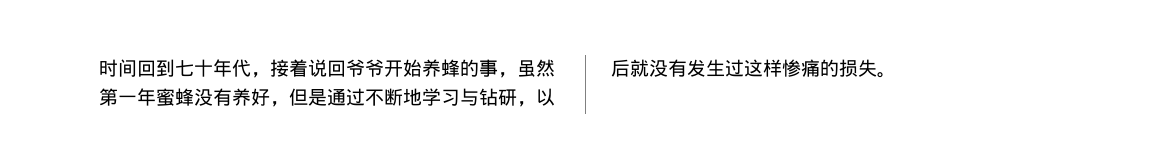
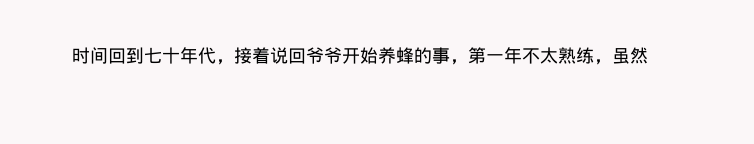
[517,59,555,77] [99,88,555,107] [611,59,896,78] 虽然第一年蜜蜂没有养好，但是通过不断地学习与钻研，以后就没有发生过这样惨痛的损失。 -> [468,47,648,65] 第一年不太熟练，虽然

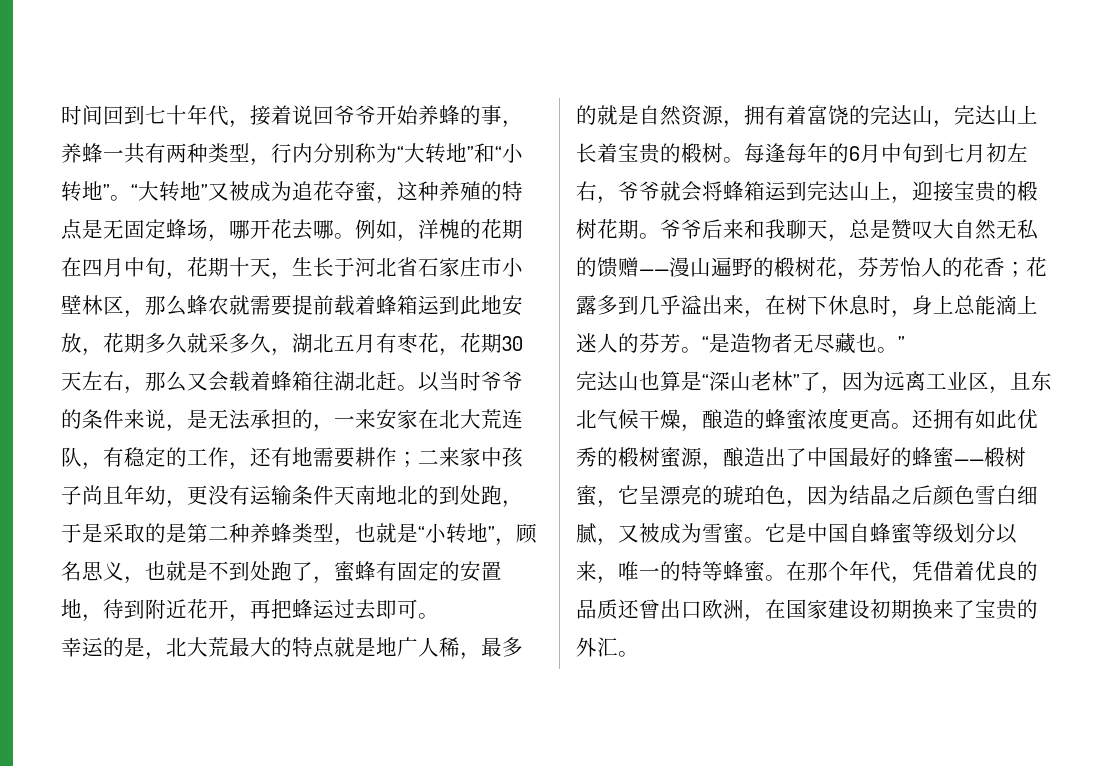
[468,47,648,65] 第一年不太熟练，虽然 -> [61,143,523,166] [61,181,523,204] [61,219,523,242] [61,257,523,280] [61,295,523,318] [61,333,523,356] [61,371,523,394] [61,409,523,432] [61,447,523,470] [61,485,523,508] [61,523,537,546] [61,561,502,584] [61,599,439,622] [61,637,523,660] [576,105,1038,128] [576,143,1028,164] [576,181,1038,204] [576,219,1039,242] [576,257,1047,280] [576,295,1038,318] [576,333,905,354] [576,371,1052,394] [576,408,1038,432] [576,447,1026,470] [576,485,1038,508] [576,523,1017,546] [576,561,1038,584] [576,599,1038,622] [576,637,639,657] 养蜂一共有两种类型，行内分别称为“大转地”和“小转地”。“大转地”又被成为追花夺蜜，这种养殖的特点是无固定蜂场，哪开花去哪。例如，洋槐的花期在四月中旬，花期十天，生长于河北省石家庄市小壁林区，那么蜂农就需要提前载着蜂箱运到此地安放，花期多久就采多久，湖北五月有枣花，花期30天左右，那么又会载着蜂箱往湖北赶。以当时爷爷的条件来说，是无法承担的，一来安家在北大荒连队，有稳定的工作，还有地需要耕作；二来家中孩子尚且年幼，更没有运输条件天南地北的到处跑，于是采取的是第二种养蜂类型，也就是“小转地”，顾名思义，也就是不到处跑了，蜜蜂有固定的安置地，待到附近花开，再把蜂运过去即可。 // 幸运的是，北大荒最大的特点就是地广人稀，最多的就是自然资源，拥有着富饶的完达山，完达山上长着宝贵的椴树。每逢每年的6月中旬到七月初左右，爷爷就会将蜂箱运到完达山上，迎接宝贵的椴树花期。爷爷后来和我聊天，总是赞叹大自然无私的馈赠——漫山遍野的椴树花，芬芳怡人的花香；花露多到几乎溢出来，在树下休息时，身上总能滴上迷人的芬芳。“是造物者无尽藏也。” // 完达山也算是“深山老林”了，因为远离工业区，且东北气候干燥，酿造的蜂蜜浓度更高。还拥有如此优秀的椴树蜜源，酿造出了中国最好的蜂蜜——椴树蜜，它呈漂亮的琥珀色，因为结晶之后颜色雪白细腻，又被成为雪蜜。它是中国自蜂蜜等级划分以来，唯一的特等蜂蜜。在那个年代，凭借着优良的品质还曾出口欧洲，在国家建设初期换来了宝贵的外汇。

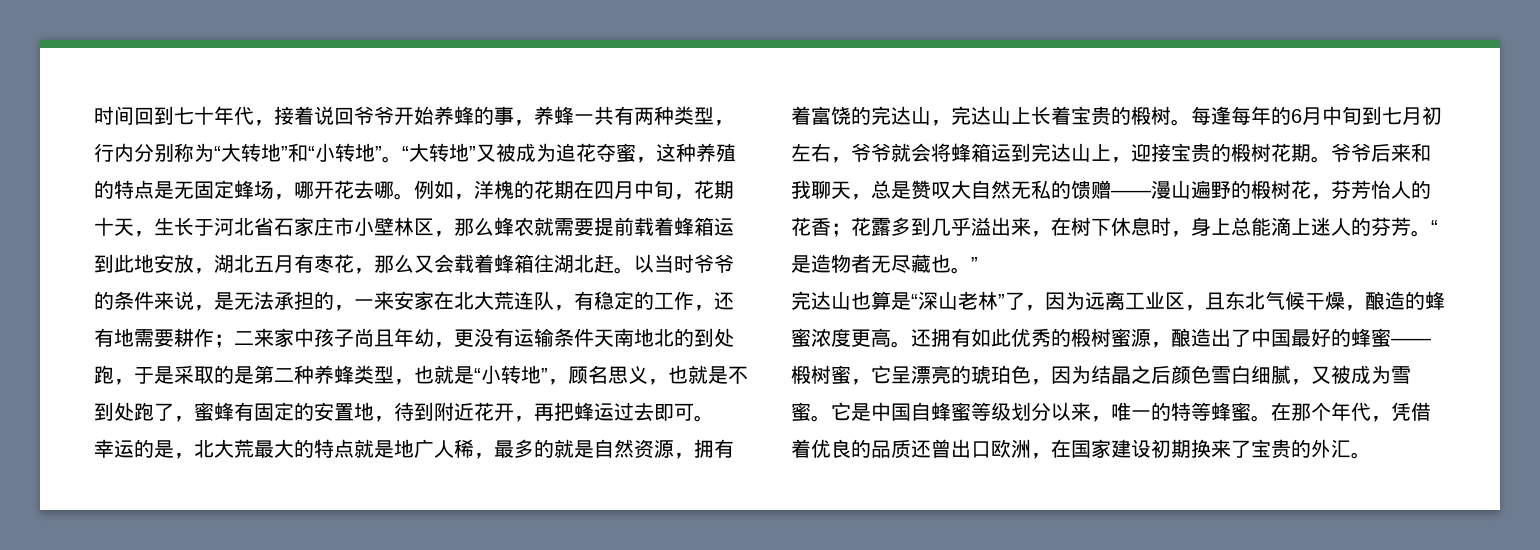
[103,333,523,356] [61,371,124,391] 花期多久就采多久，湖北五月有枣花，花期30天左右 -> [214,254,354,273] 湖北五月有枣花

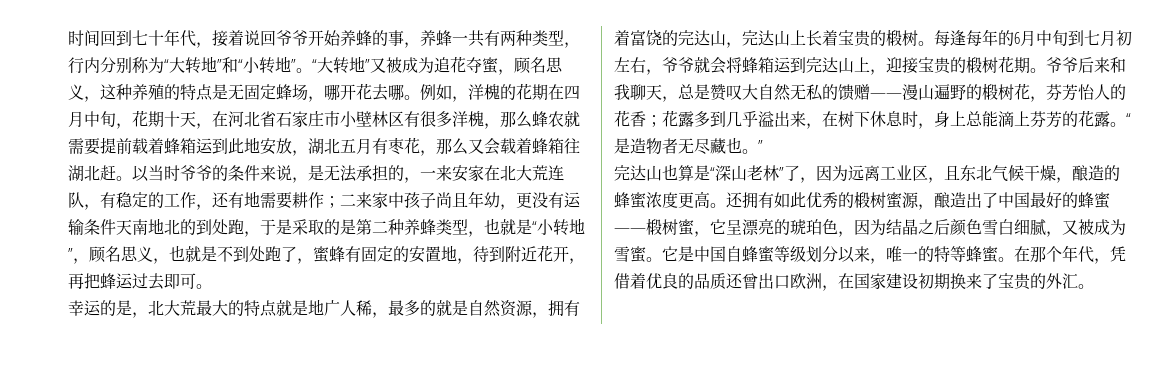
(656, 160) none -> [514,57,563,74] [68,84,100,102] 顾名思义，
[154,217,214,236] 生长于 -> [212,111,228,127] 在
(434, 227) none -> [404,111,484,127] 有很多洋槐
[1311,217,1411,236] 迷人的芬芳 -> [1030,110,1110,128] 芬芳的花露

